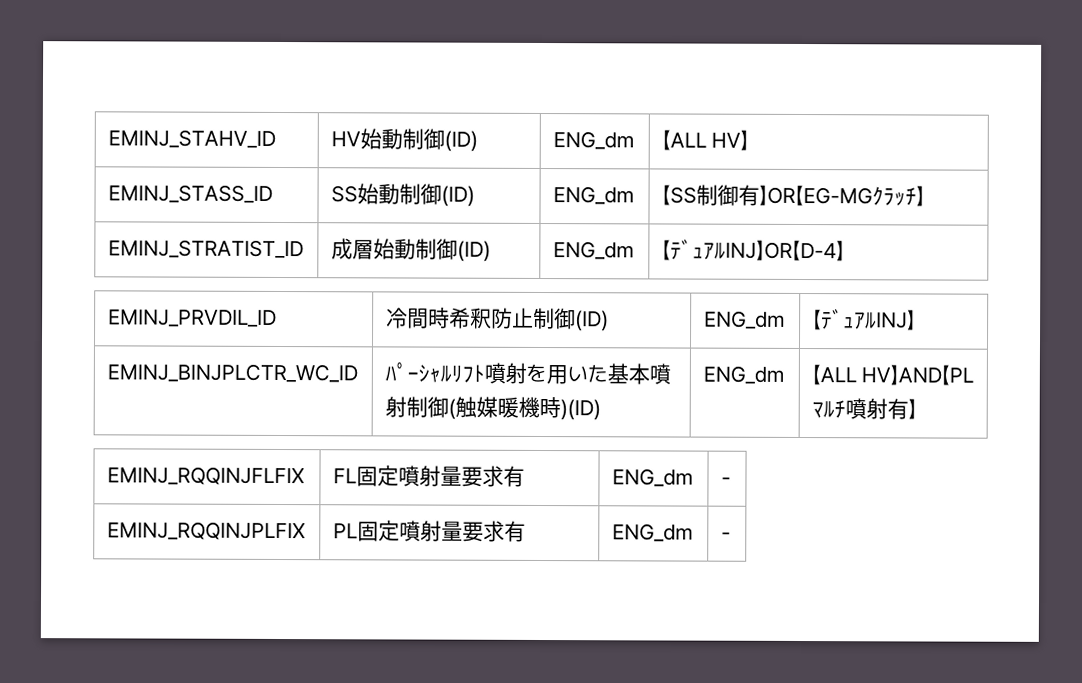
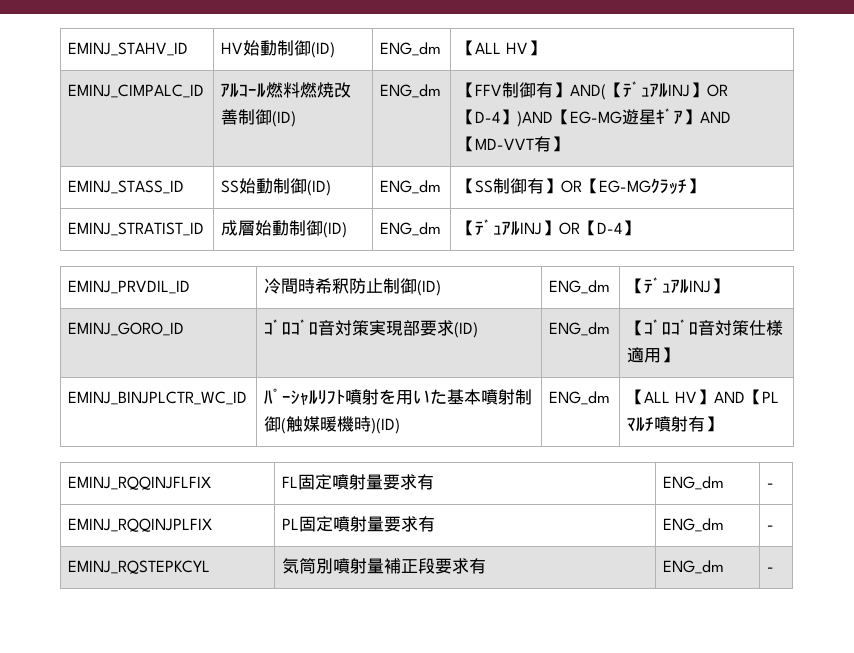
(750, 140) none -> [68,84,205,98] [221,82,352,98] [221,109,297,127] [380,84,442,98] [458,81,729,100] [458,108,732,127] [458,136,569,152] // EMINJ_CIMPALC_ID | ｱﾙｺｰﾙ燃料燃焼改善制御(ID) | ENG_dm | 【FFV制御有】AND(【ﾃﾞｭｱﾙINJ】OR【D-4】)AND【EG-MG遊星ｷﾞｱ】AND【MD-VVT有】
(916, 320) none -> [68,322,185,336] [264,319,479,338] [549,322,611,336] [627,319,784,336] [627,347,679,363] // EMINJ_GORO_ID | ｺﾞﾛｺﾞﾛ音対策実現部要求(ID) | ENG_dm | 【ｺﾞﾛｺﾞﾛ音対策仕様適用】
(731, 535) none -> [68,560,211,574] [282,558,487,574] [663,560,725,574] [767,567,775,572] // EMINJ_RQSTEPKCYL | 気筒別噴射量補正段要求有 | ENG_dm | -

